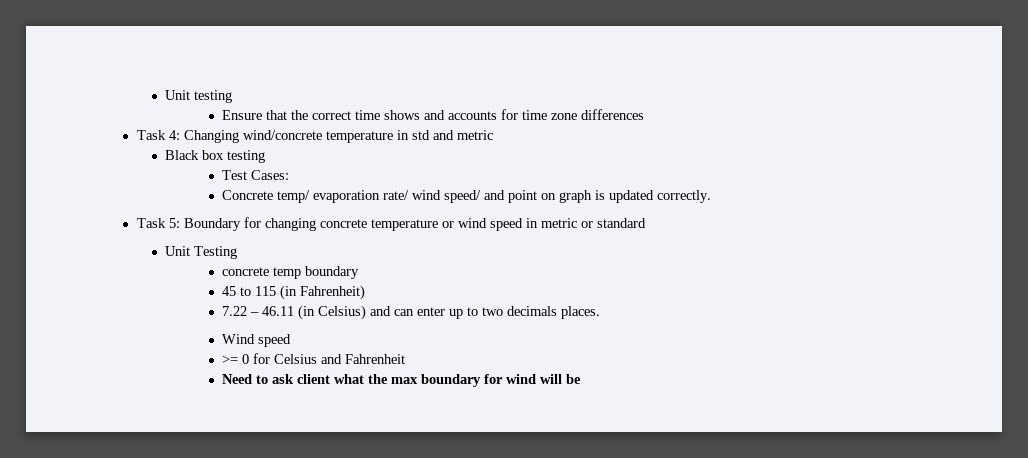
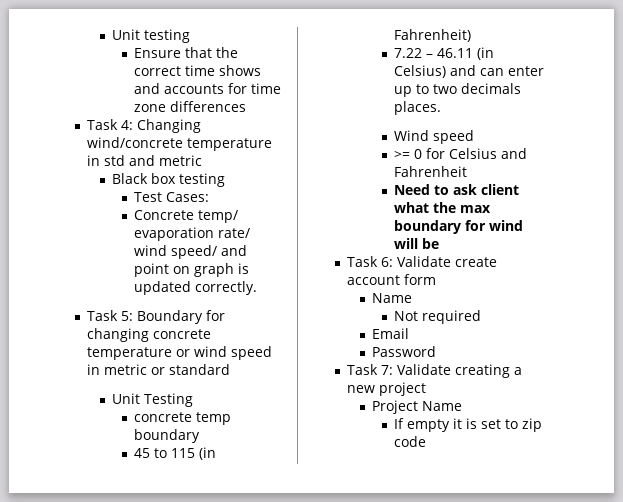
(582, 379) none -> [347,256,498,267] [347,274,437,285] [371,293,412,303] [394,310,482,324] [371,328,409,339] [371,346,436,357] [347,364,523,378] [347,382,427,396] [371,400,462,414] [394,418,543,432] [394,436,427,447] // Task 6: Validate create account form // Name // Not required // Email // Password // Task 7: Validate creating a new project // Project Name // If empty it is set to zip code

